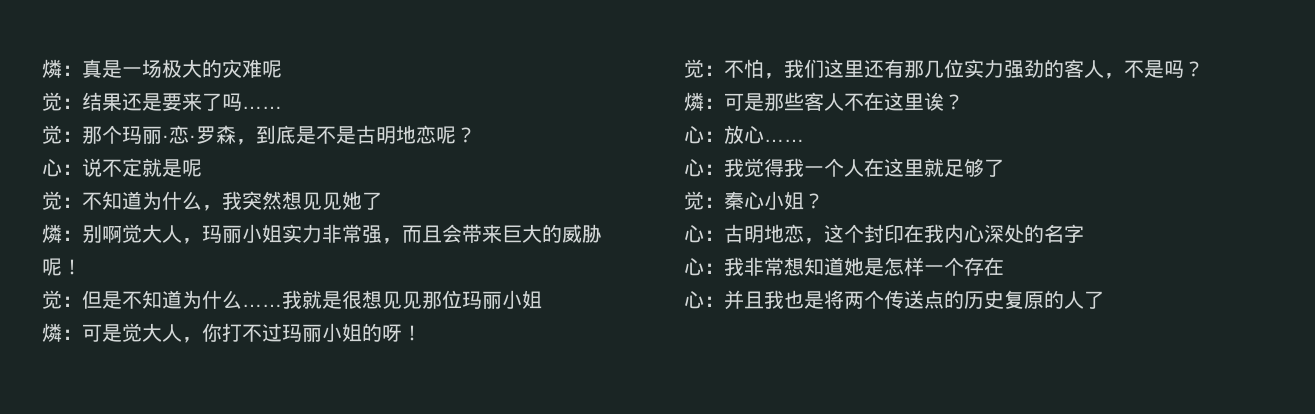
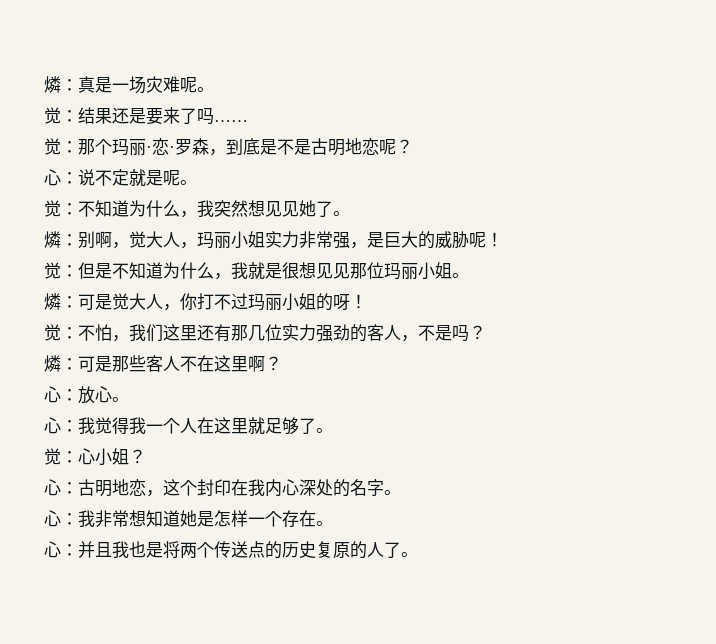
[162,59,222,78] 极大的 -> (146, 85) none
(282, 69) none -> [197,87,214,92] 。
(202, 168) none -> [180,180,197,185] 。
(382, 201) none -> [333,211,350,216] 。
(122, 234) none -> [112,242,129,249] ，
[402,224,502,243] 而且会带来 -> [367,232,384,248] 是
[242,304,282,307] …… -> [214,273,231,280] ，
(542, 299) none -> [452,273,469,278] 。
[924,92,944,111] 诶 -> [248,355,265,372] 啊
[764,139,804,142] …… -> [112,397,129,402] 。
[684,191,744,210] // 觉：秦 -> [316,428,333,433] [44,448,78,465] 。 // 觉：
(1084, 233) none -> [384,490,401,495] 。
(1004, 266) none -> [316,521,333,526] 。
(1104, 300) none -> [401,552,418,557] 。

